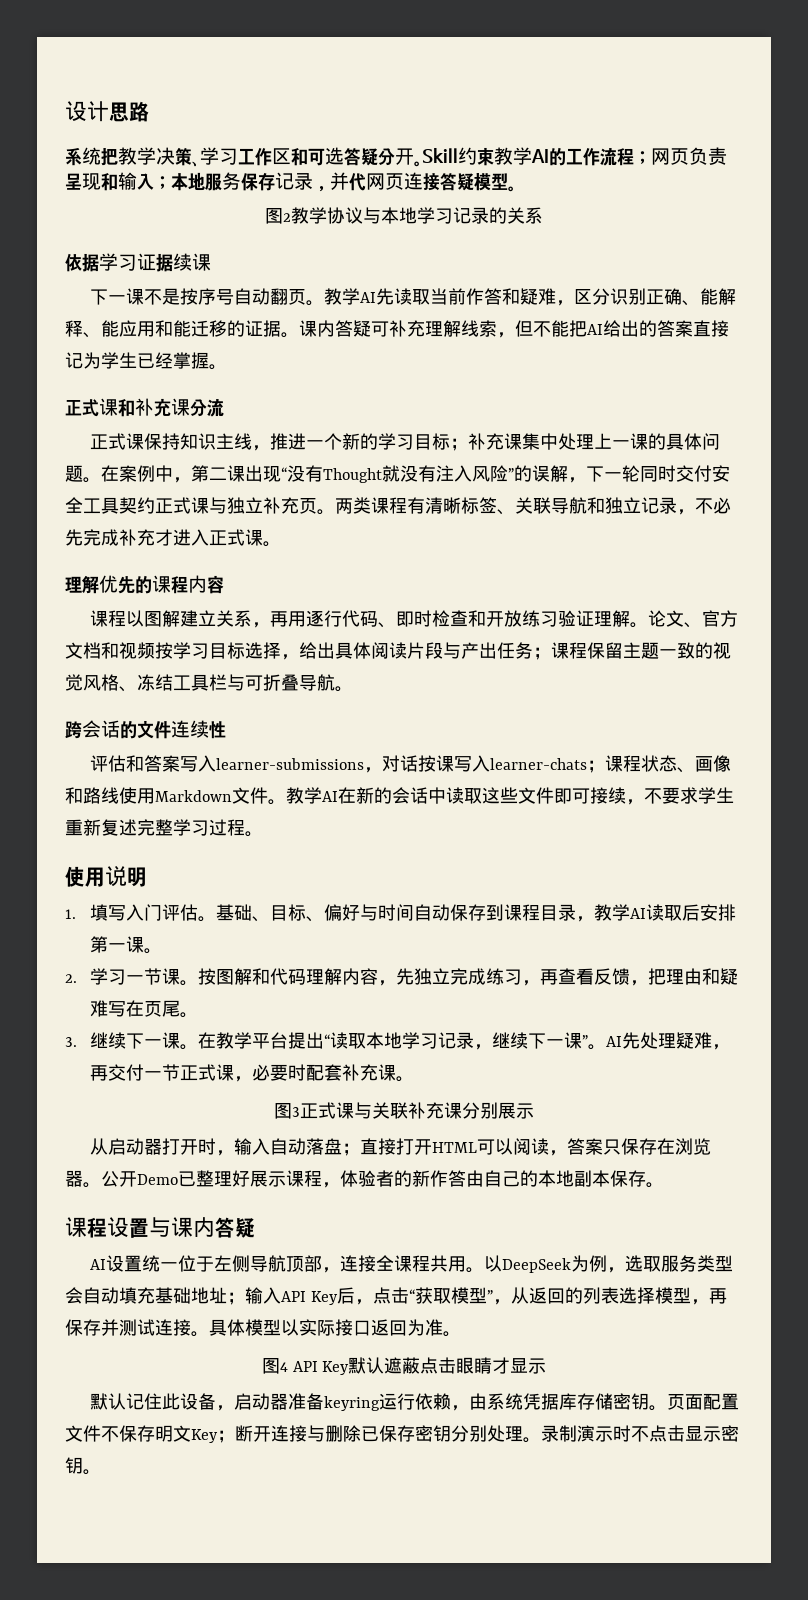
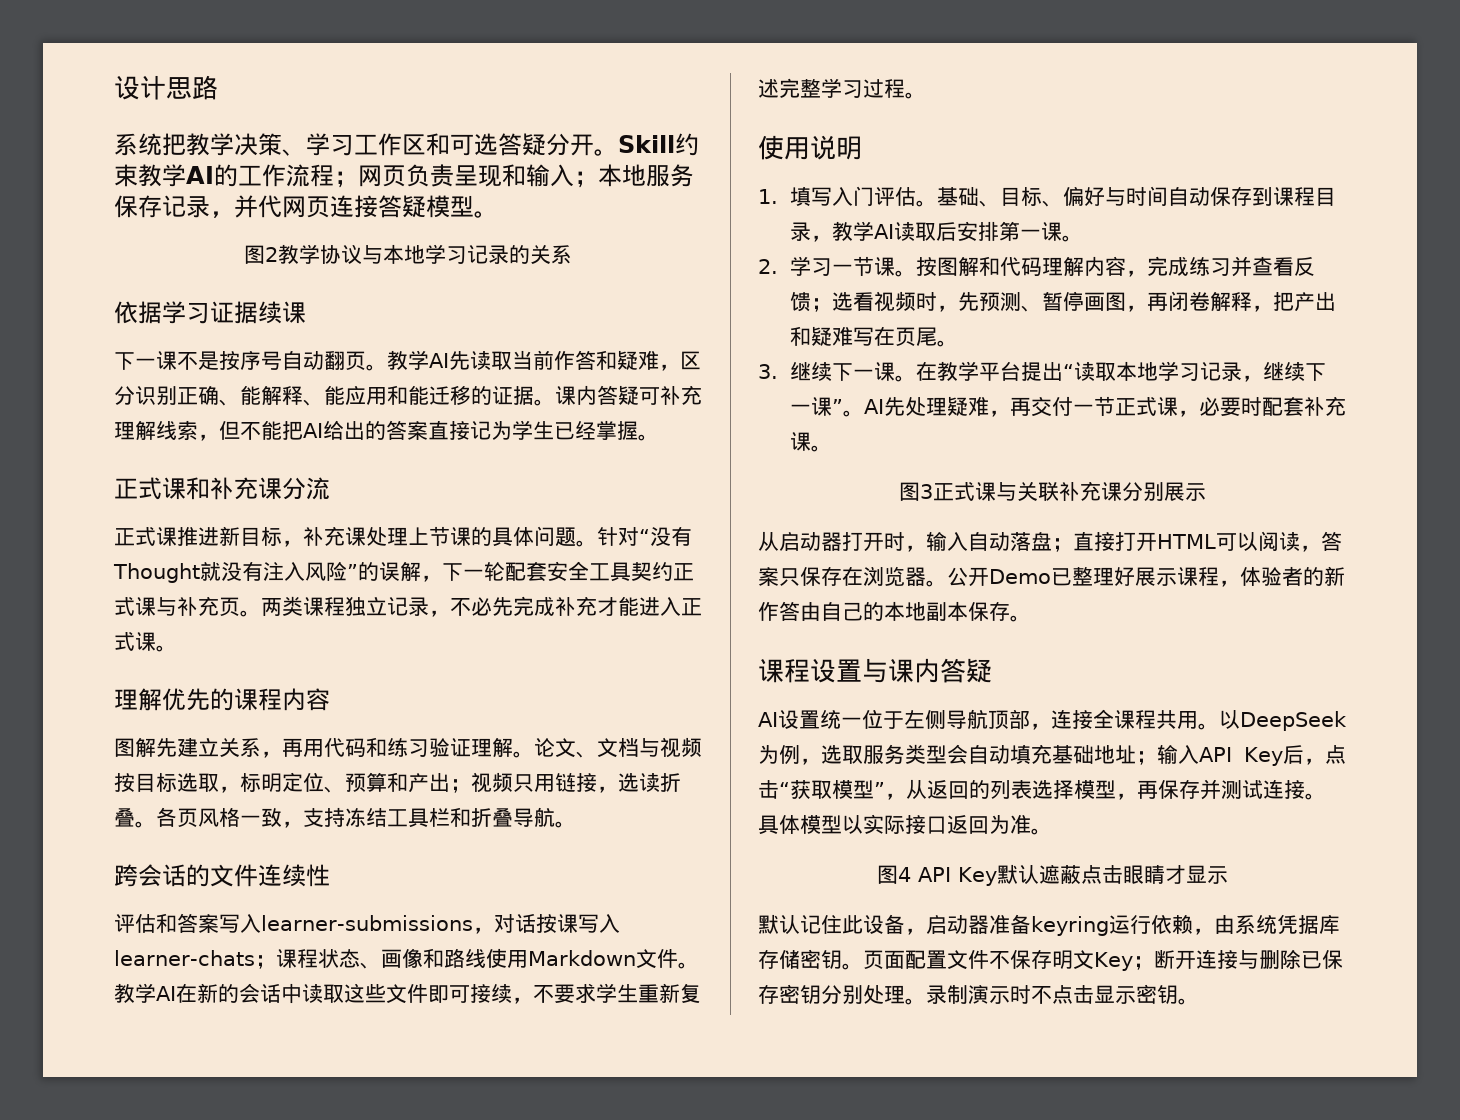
[144,433,721,451] [65,465,281,483] 保持知识主线，推进一个新的学习目标；补充课集中处理上一课的具体问题。在案例中，第二课出现 -> [177,526,639,547] 推进新目标，补充课处理上节课的具体问题。针对
[640,465,712,482] 同时交付 -> [505,561,547,581] 配套
[227,497,263,514] 独立 -> (177, 606) none
[407,497,605,515] 有清晰标签、关联导航和 -> (345, 606) none
(173, 537) none -> [618,596,639,616] 能
[90,610,181,627] 课程以图解 -> [114,737,177,757] 图解先
[306,610,523,628] 逐行代码、即时检查和开放 -> [324,737,387,757] 代码和
[702,610,739,627] [65,642,731,660] [65,674,137,692] 官方文档和视频按学习目标选择，给出具体阅读片段与产出任务；课程保留主题一致的视觉风格、 -> [597,737,702,758] [114,772,681,793] [114,807,345,828] 文档与视频按目标选取，标明定位、预算和产出；视频只用链接，选读折叠。各页风格一致，支持
[227,674,263,691] 与可 -> [450,807,471,827] 和
[395,968,450,985] 先独立 -> (1147, 273) none
[521,969,558,986] ，再 -> [1230,256,1252,277] 并
[629,968,702,986] ，把理由 -> [810,291,1336,312] ；选看视频时，先预测、暂停画图，再闭卷解释，把产出

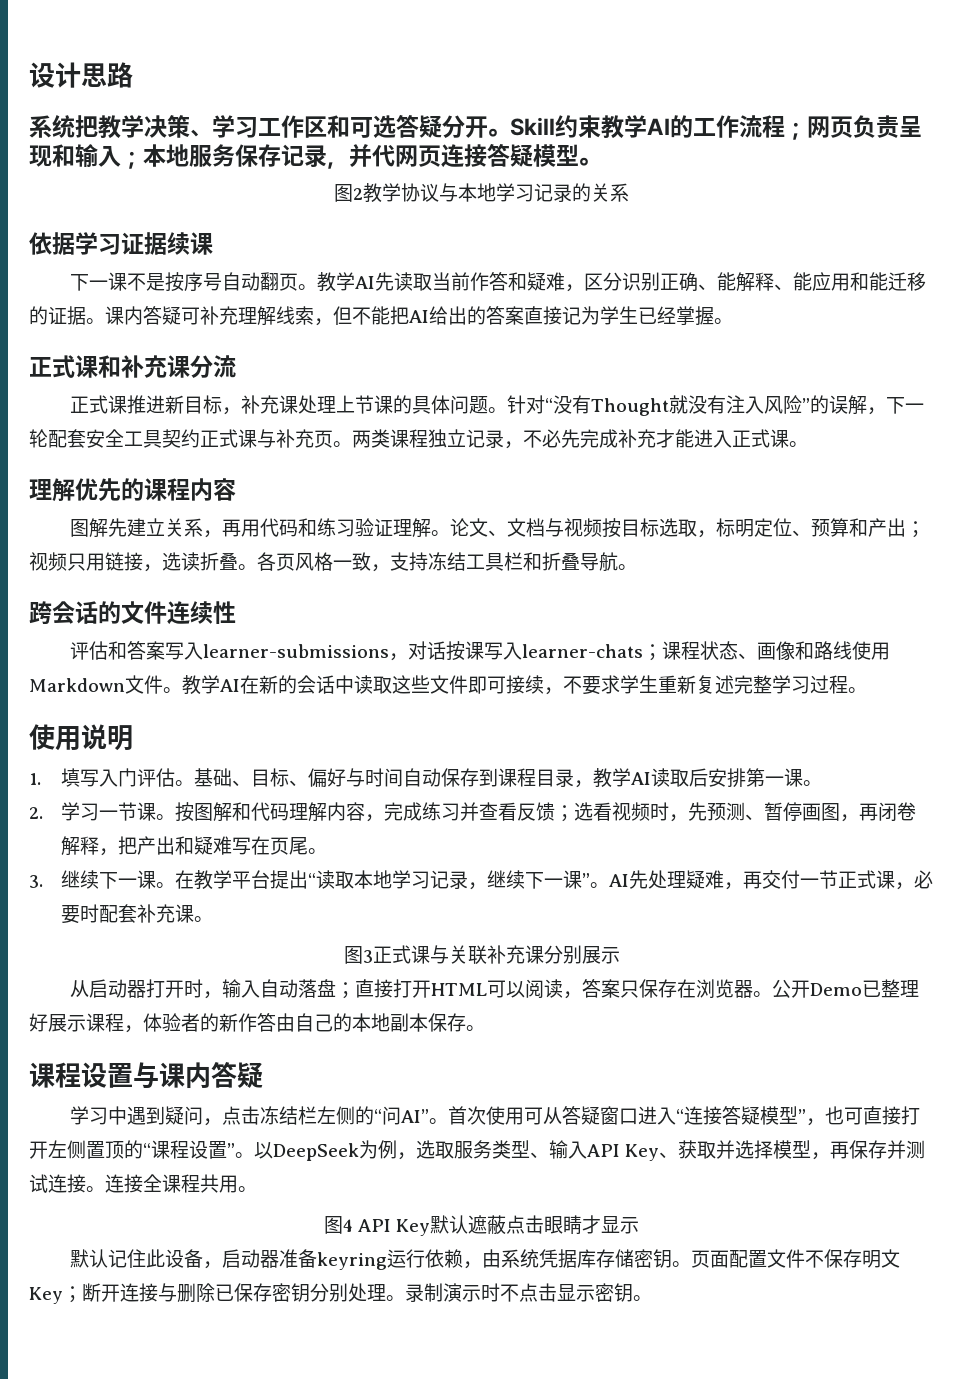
[758,709,1198,730] AI设置统一位于左侧导航顶部，连接全课程共用 -> [69,1106,920,1126] [29,1140,235,1159] 学习中遇到疑问，点击冻结栏左侧的“问AI”。首次使用可从答疑窗口进入“连接答疑模型”，也可直接打开左侧置顶的“课程设置”
[947,744,1346,766] [758,779,1032,800] 会自动填充基础地址；输入API Key后，点击“获取模型”，从返回的列表 -> [530,1140,736,1161] 、输入API Key、获取并
[758,814,1031,835] 具体模型以实际接口返回为准 -> [105,1174,238,1193] 连接全课程共用

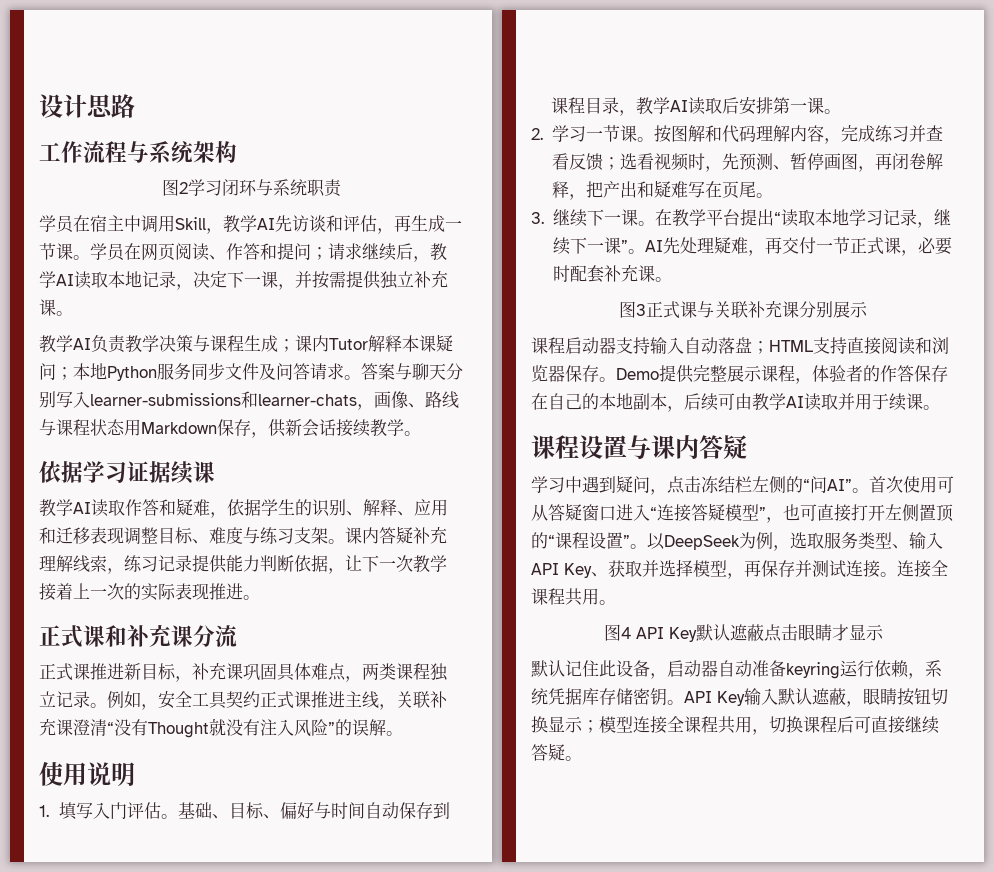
[29,114,922,140] [29,143,601,169] [334,183,629,203] [29,232,213,255] [69,272,926,292] [29,306,86,325] 系统把教学决策、学习工作区和可选答疑分开。Skill约束教学AI的工作流程；网页负责呈现和输入；本地服务保存记录，并代网页连接答疑模型。 // 图2教学协议与本地学习记录的关系 // 依据学习证据续课 // 下一课不是按序号自动翻页。教学AI先读取当前作答和疑难，区分识别正确、能解释、能应用和能迁移的证据 -> [39,141,237,164] [161,179,342,197] [39,215,462,234] [39,243,447,262] [39,270,448,290] [39,299,73,316] [39,334,453,353] [39,362,463,381] [39,391,459,410] [39,419,421,438] [39,461,215,484] [39,498,448,518] [39,527,328,545] 工作流程与系统架构 // 图2学习闭环与系统职责 // 学员在宿主中调用Skill，教学AI先访谈和评估，再生成一节课。学员在网页阅读、作答和提问；请求继续后，教学AI读取本地记录，决定下一课，并按需提供独立补充课。 // 教学AI负责教学决策与课程生成；课内Tutor解释本课疑问；本地Python服务同步文件及问答请求。答案与聊天分别写入learner-submissions和learner-chats，画像、路线与课程状态用Markdown保存，供新会话接续教学。 // 依据学习证据续课 // 教学AI读取作答和疑难，依据学生的识别、解释、应用和迁移表现调整目标、难度与练习支架
[181,307,200,325] 可 -> (413, 535) none
[333,306,714,326] 但不能把AI给出的答案直接记为学生已经掌握 -> [124,555,447,574] [39,583,243,601] 练习记录提供能力判断依据，让下一次教学接着上一次的实际表现推进
[297,395,545,414] 处理上节课的具体问题。针对 -> [243,663,448,682] [39,691,447,710] [39,718,107,736] 巩固具体难点，两类课程独立记录。例如，安全工具契约正式课推进主线，关联补充课澄清
[866,397,924,415] [29,429,808,449] [29,478,236,502] [69,518,925,538] [29,552,637,572] [29,601,236,625] [69,641,890,661] [29,675,848,695] ，下一轮配套安全工具契约正式课与补充页。两类课程独立记录，不必先完成补充才能进入正式课。 // 理解优先的课程内容 // 图解先建立关系，再用代码和练习验证理解。论文、文档与视频按目标选取，标明定位、预算和产出；视频只用链接，选读折叠。各页风格一致，支持冻结工具栏和折叠导航。 // 跨会话的文件连续性 // 评估和答案写入learner-submissions，对话按课写入learner-chats；课程状态、画像和路线使用Markdown文件。教学AI在新的会话中读取这些文件即可接续，不要求学生重新复述完整学习过程 -> (386, 727) none
[69,979,919,999] [29,1013,48,1032] 从启动器打开时，输入自动落盘；直接打开HTML可以阅读，答案只保存在浏览器。公开Demo已整理好 -> [531,337,949,355] [531,365,727,383] 课程启动器支持输入自动落盘；HTML支持直接阅读和浏览器保存。Demo提供完整
[219,1013,295,1032] 新作答由 -> [880,365,948,382] [531,393,548,410] 作答保存在
[428,1013,466,1032] 保存 -> [667,393,923,412] ，后续可由教学AI读取并用于续课
(279, 1259) none -> [718,660,752,677] 自动
[481,1249,501,1268] 由 -> (925, 676) none
[690,1249,900,1268] [29,1283,633,1304] 页面配置文件不保存明文Key；断开连接与删除已保存密钥分别处理。录制演示时不点击显示密钥 -> [684,688,948,707] [531,716,939,735] [531,743,565,761] API Key输入默认遮蔽，眼睛按钮切换显示；模型连接全课程共用，切换课程后可直接继续答疑

